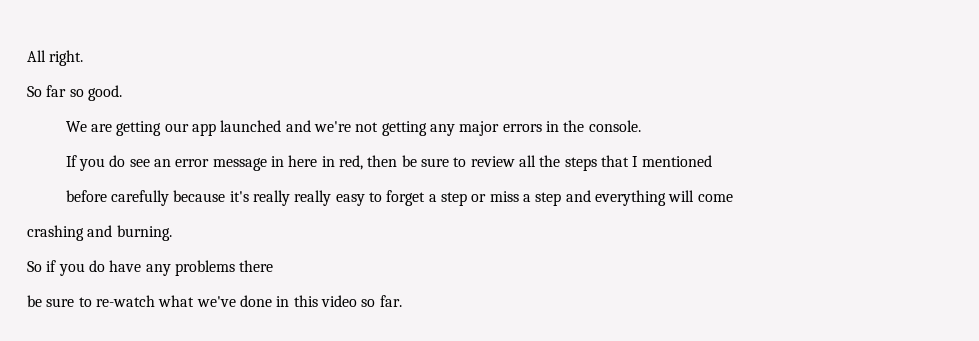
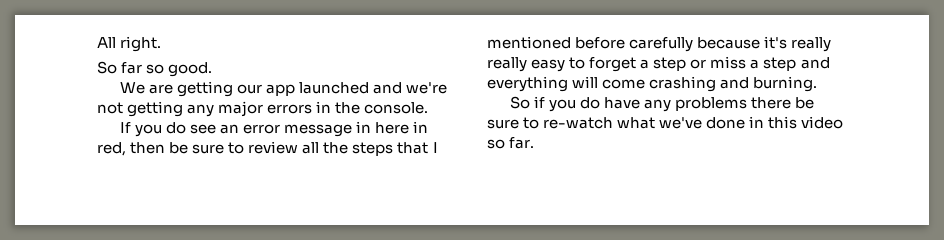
(712, 161) // -> (571, 42) none
(733, 198) // -> (646, 84) none
(274, 266) // -> (792, 103) none

